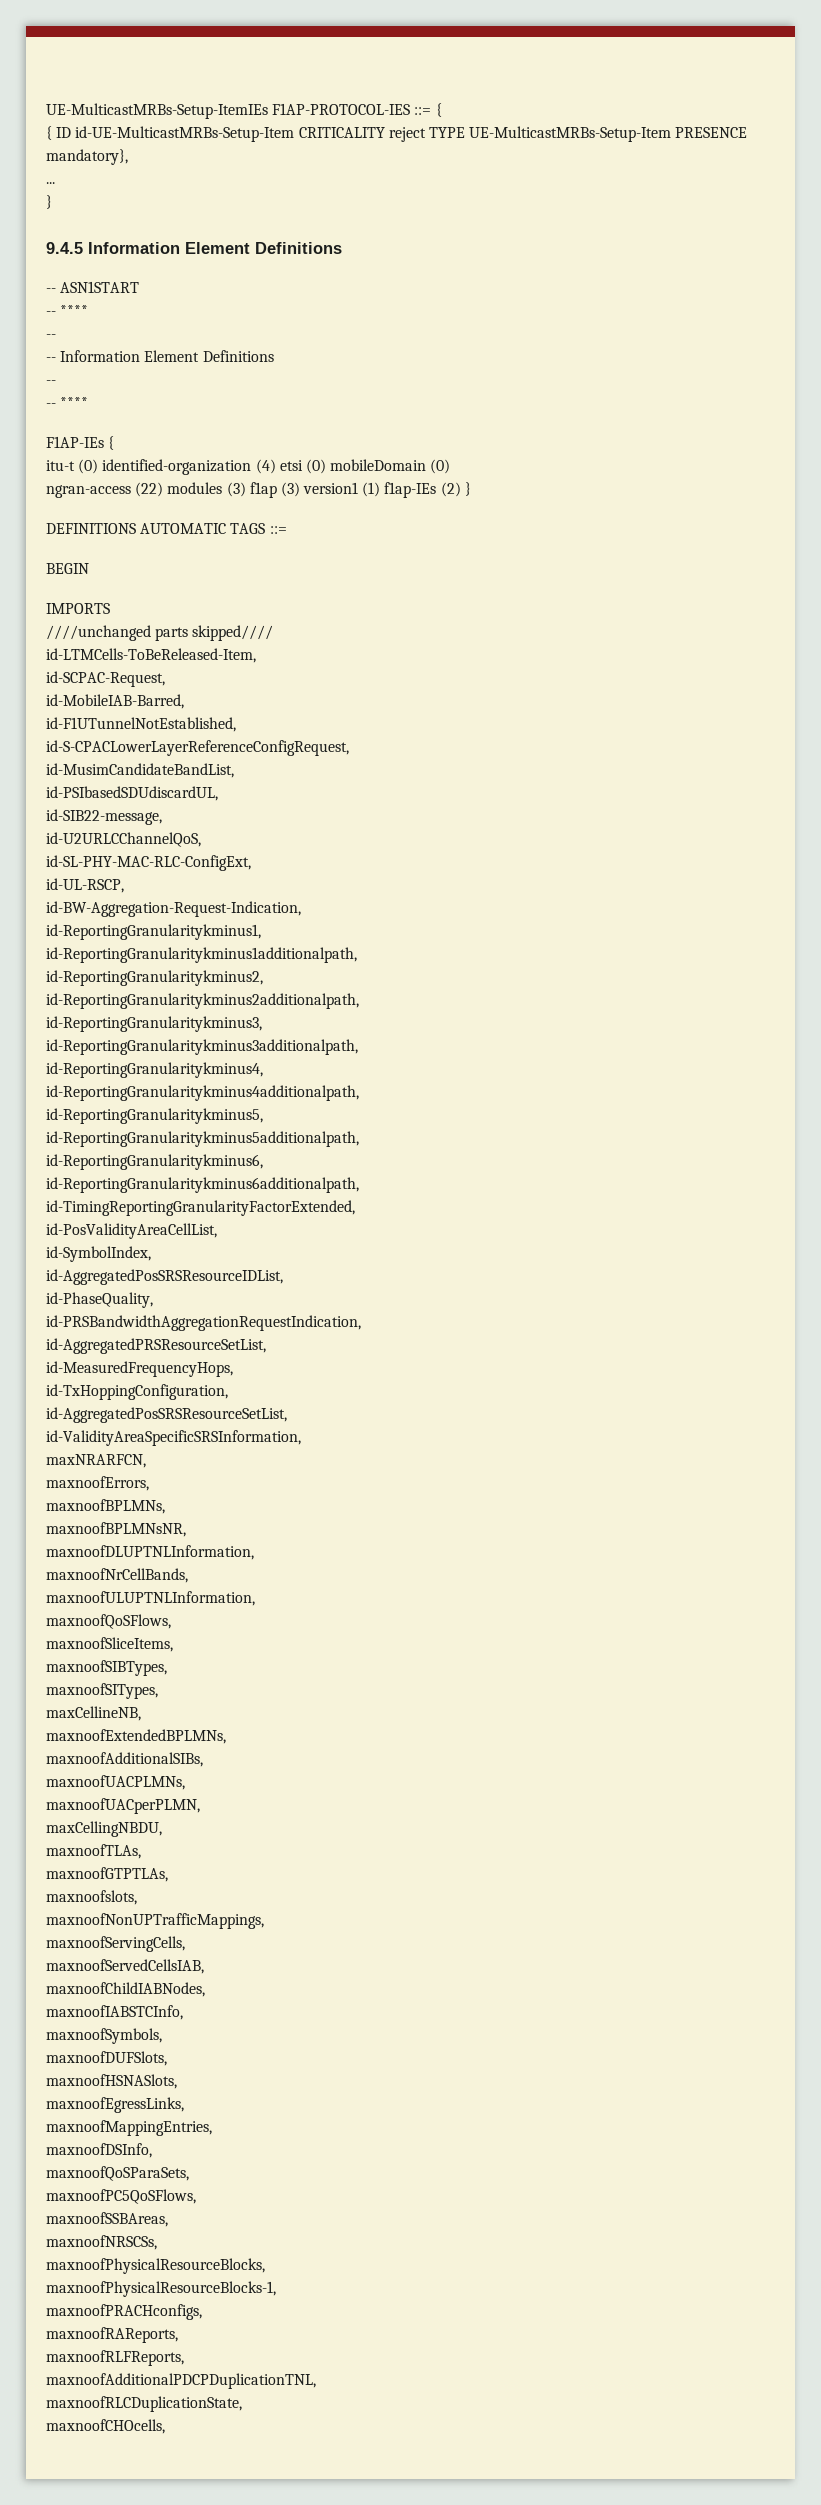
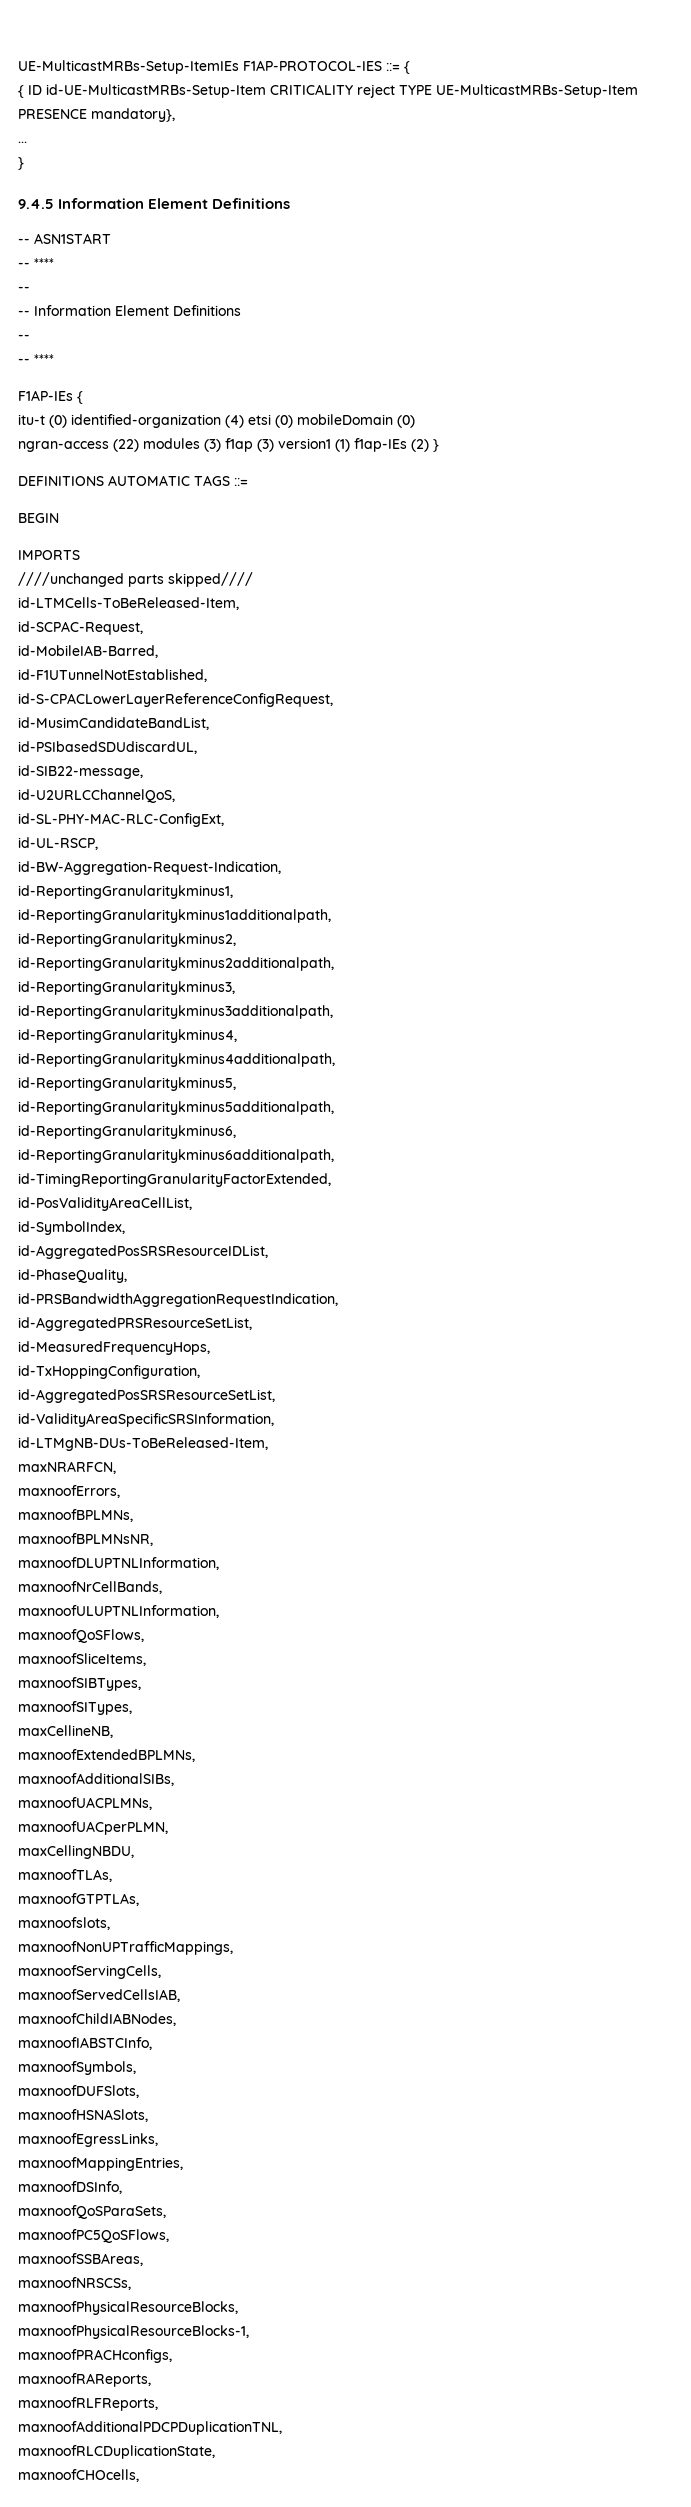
(301, 1438) none -> [18,1437,268,1451] // id-LTMgNB-DUs-ToBeReleased-Item,

